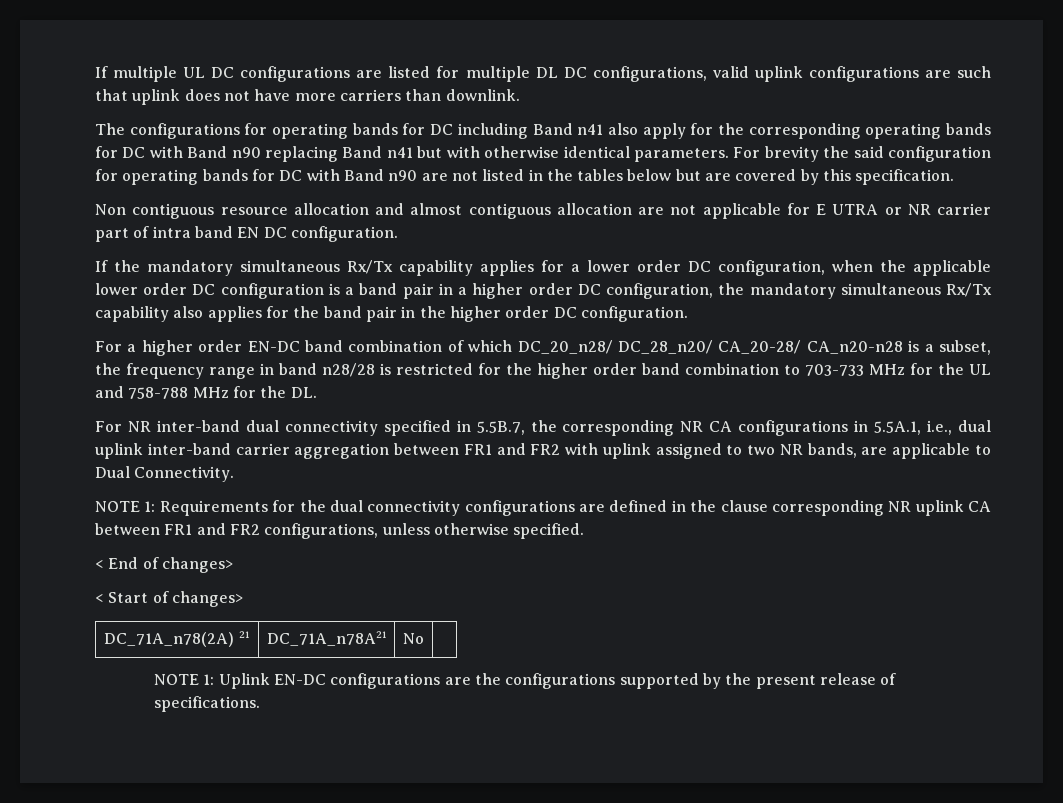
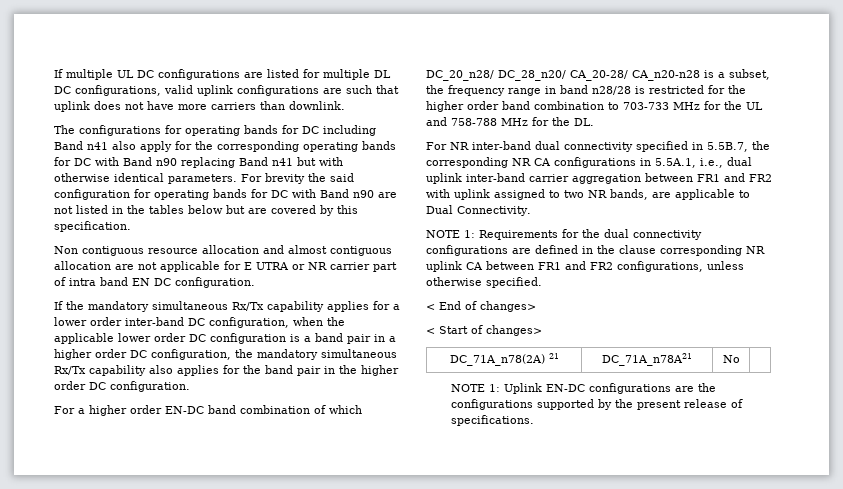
(681, 266) none -> [125,317,184,326] inter-band

